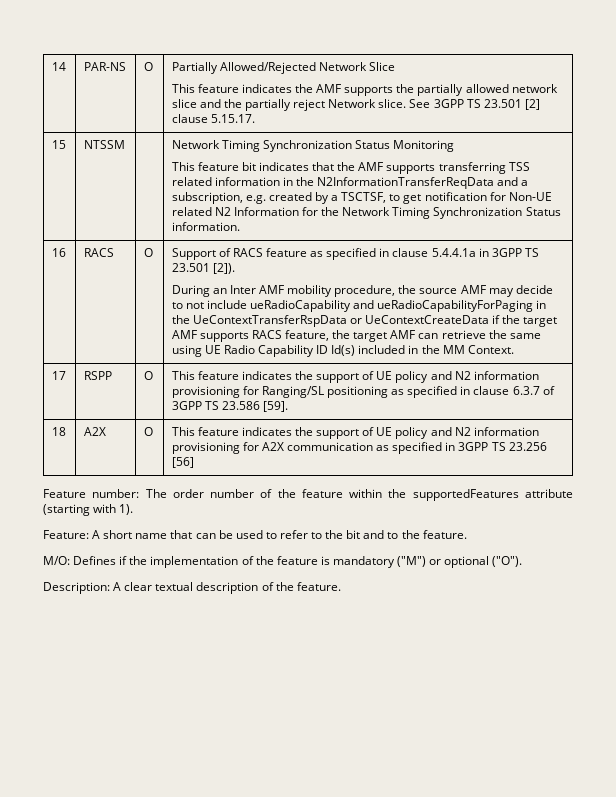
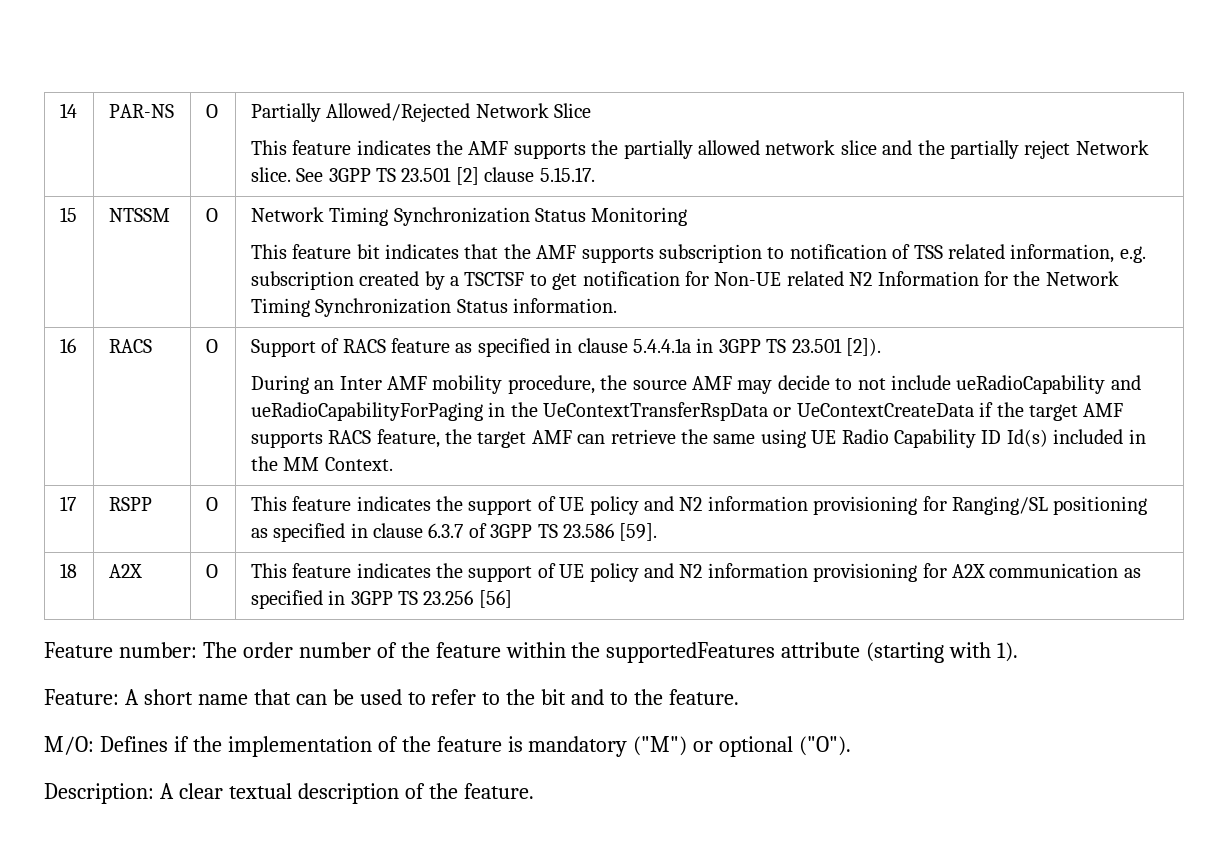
(125, 144) none -> [205,208,218,222] O
[438,162,530,174] [171,177,529,189] [171,192,266,204] transferring TSS related information in the N2InformationTransferReqData and a subscription, e.g. -> [658,244,1146,263] [250,271,354,290] subscription to notification of TSS related information, e.g. subscription
[341,192,387,203] TSCTSF, -> [464,272,525,286] TSCTSF

